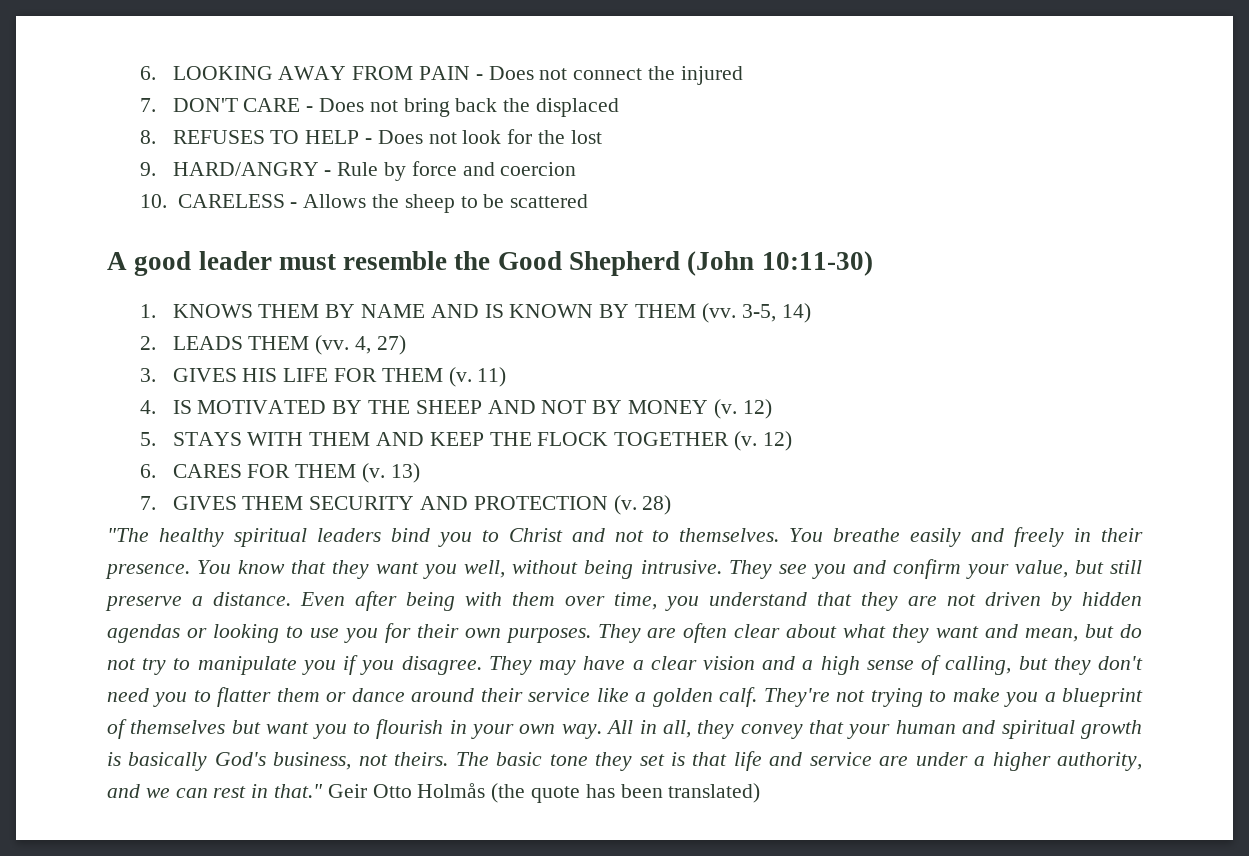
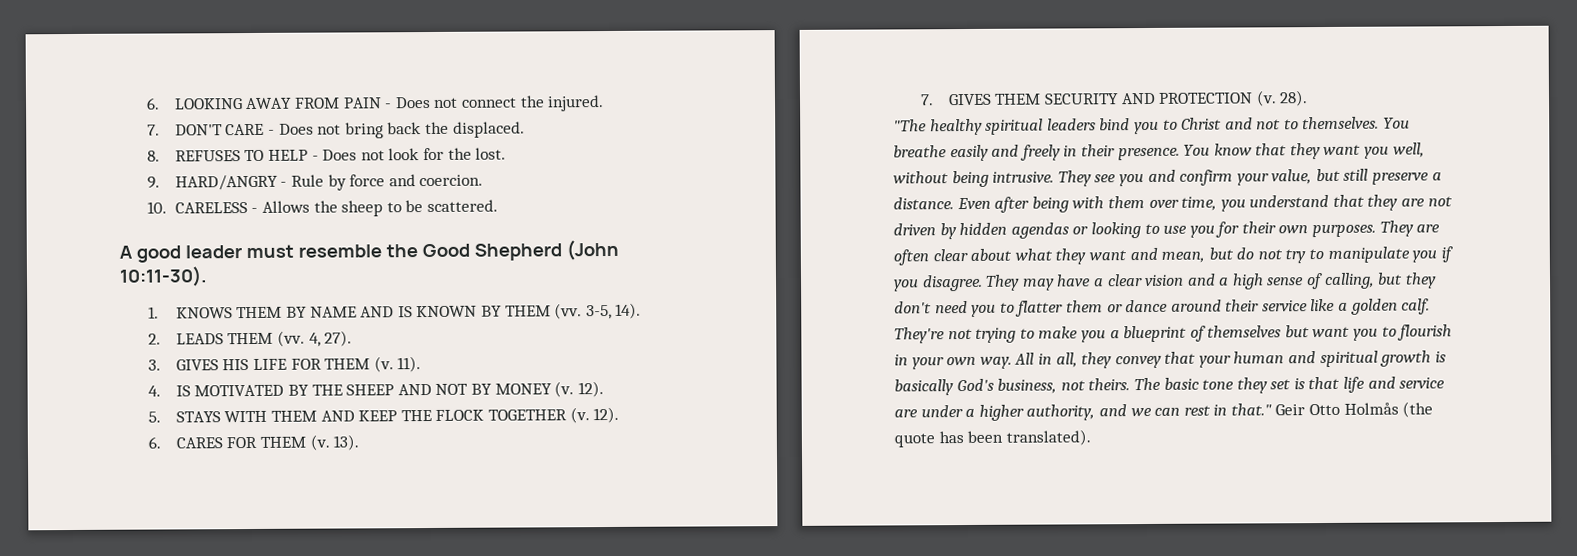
[680,66,743,85] injured -> [547,95,605,112] injured.
[536,98,620,117] displaced -> [452,121,525,138] displaced.
[570,130,602,144] lost -> [475,147,507,160] lost.
[500,162,577,176] coercion -> [419,174,484,187] coercion.
[510,194,589,208] scattered -> [427,199,499,213] scattered.
[761,251,873,276] 10:11-30) -> [119,266,208,287] 10:11-30).
[781,303,811,323] 14) -> [615,302,642,319] 14).
[376,335,406,355] 27) -> [324,330,353,347] 27).
[477,367,507,387] 11) -> [397,356,422,373] 11).
[742,399,772,419] 12) -> [577,381,604,398] 12).
[762,431,792,451] 12) -> [593,406,620,424] 12).
[390,463,420,483] 13) -> [333,434,360,451] 13).
[642,495,672,515] 28) -> [1279,90,1309,107] 28).
[668,783,761,803] translated) -> [1005,429,1091,446] translated).

